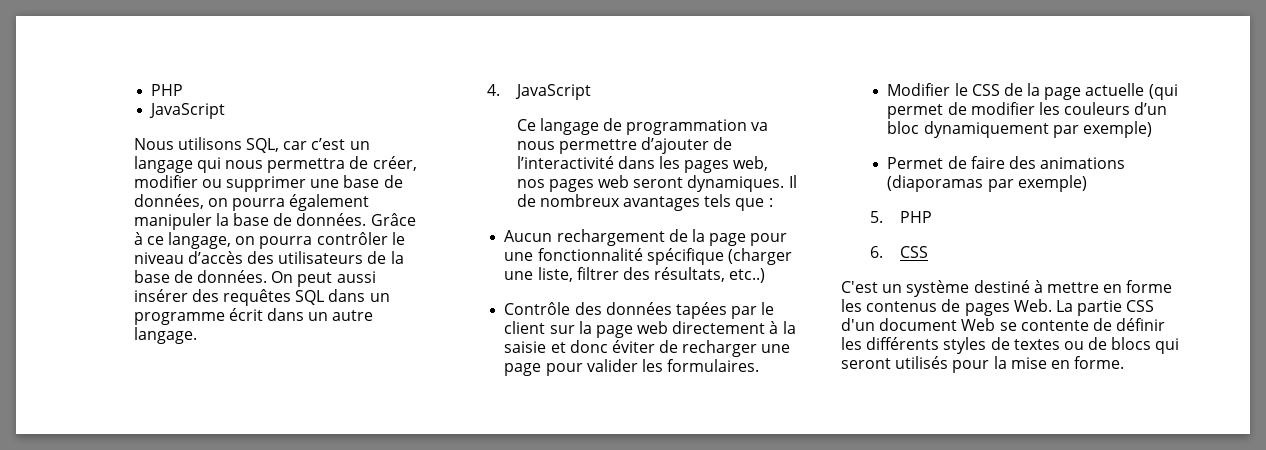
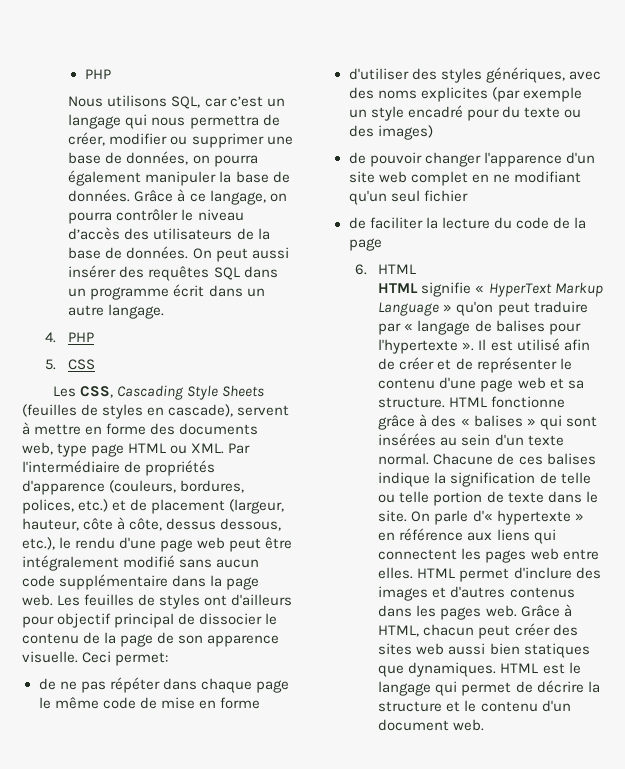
[150,84,183,96] [148,103,225,119] PHP // JavaScript -> [84,69,111,79] PHP
[514,84,591,100] [516,118,769,135] [516,137,733,154] [516,156,769,173] [516,175,797,192] [516,194,773,211] [504,229,788,246] [504,248,792,265] [504,267,766,283] [504,302,775,319] [504,321,796,338] [504,340,791,357] [504,359,760,376] [887,83,1178,100] [887,102,1168,119] [887,121,1152,138] [887,156,1126,169] [887,175,1087,192] [870,211,932,223] [870,246,884,258] JavaScript // Ce langage de programmation va nous permettre d’ajouter de l’interactivité dans les pages web, nos pages web seront dynamiques. Il de nombreux avantages tels que : // Aucun rechargement de la page pour une fonctionnalité spécifique (charger une liste, filtrer des résultats, etc..) // Contrôle des données tapées par le client sur la page web directement à la saisie et donc éviter de recharger une page pour valider les formulaires. // Modifier le CSS de la page actuelle (qui permet de modifier les couleurs d’un bloc dynamiquement par exemple) // Permet de faire des animations (diaporamas par exemple) // 5. PHP // 6. -> [68,332,95,342] [45,359,57,370] PHP // 5.
[841,280,1173,297] [841,299,1155,316] [841,318,1166,331] [841,337,1180,354] [841,356,1125,373] C'est un système destiné à mettre en forme les contenus de pages Web. La partie CSS d'un document Web se contente de définir les différents styles de textes ou de blocs qui seront utilisés pour la mise en forme. -> [52,385,264,400] [22,404,290,419] [22,422,259,435] [22,442,251,457] [22,460,216,476] [22,480,245,495] [22,499,285,514] [22,517,282,531] [22,537,293,552] [22,555,260,571] [22,574,260,590] [22,594,293,609] [22,613,278,628] [22,632,280,647] [22,651,169,666] [38,677,289,693] [38,697,260,709] [348,67,601,83] [348,87,582,102] [348,105,581,121] [348,125,433,140] [348,152,595,167] [348,171,581,186] [348,190,468,205] [348,217,586,229] [348,238,382,251] [355,264,417,275] [378,282,603,297] [378,301,588,316] [378,320,581,335] [378,338,590,354] [378,357,572,373] [378,377,584,392] [378,396,566,408] [378,414,597,430] [378,433,564,446] [378,453,596,465] [378,472,591,487] [378,491,598,506] [378,510,584,525] [378,528,556,544] [378,548,599,563] [378,567,601,582] [378,586,575,601] [378,604,572,620] [378,623,578,639] [378,643,590,658] [378,662,581,677] [378,680,600,696] [378,700,571,712] [378,719,485,731] Les CSS, Cascading Style Sheets (feuilles de styles en cascade), servent à mettre en forme des documents web, type page HTML ou XML. Par l'intermédiaire de propriétés d'apparence (couleurs, bordures, polices, etc.) et de placement (largeur, hauteur, côte à côte, dessus dessous, etc.), le rendu d'une page web peut être intégralement modifié sans aucun code supplémentaire dans la page web. Les feuilles de styles ont d'ailleurs pour objectif principal de dissocier le contenu de la page de son apparence visuelle. Ceci permet: // de ne pas répéter dans chaque page le même code de mise en forme // d'utiliser des styles génériques, avec des noms explicites (par exemple un style encadré pour du texte ou des images) // de pouvoir changer l'apparence d'un site web complet en ne modifiant qu'un seul fichier // de faciliter la lecture du code de la page // 6. HTML // HTML signifie « HyperText Markup Language » qu'on peut traduire par « langage de balises pour l'hypertexte ». Il est utilisé afin de créer et de représenter le contenu d'une page web et sa structure. HTML fonctionne grâce à des « balises » qui sont insérées au sein d'un texte normal. Chacune de ces balises indique la signification de telle ou telle portion de texte dans le site. On parle d'« hypertexte » en référence aux liens qui connectent les pages web entre elles. HTML permet d'inclure des images et d'autres contenus dans les pages web. Grâce à HTML, chacun peut créer des sites web aussi bien statiques que dynamiques. HTML est le langage qui permet de décrire la structure et le contenu d'un document web.

